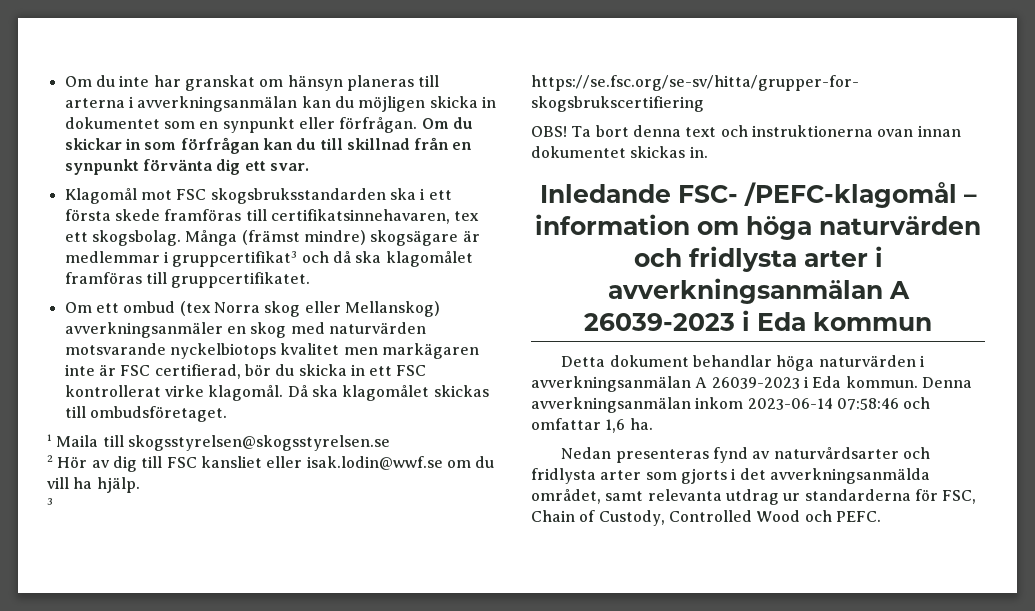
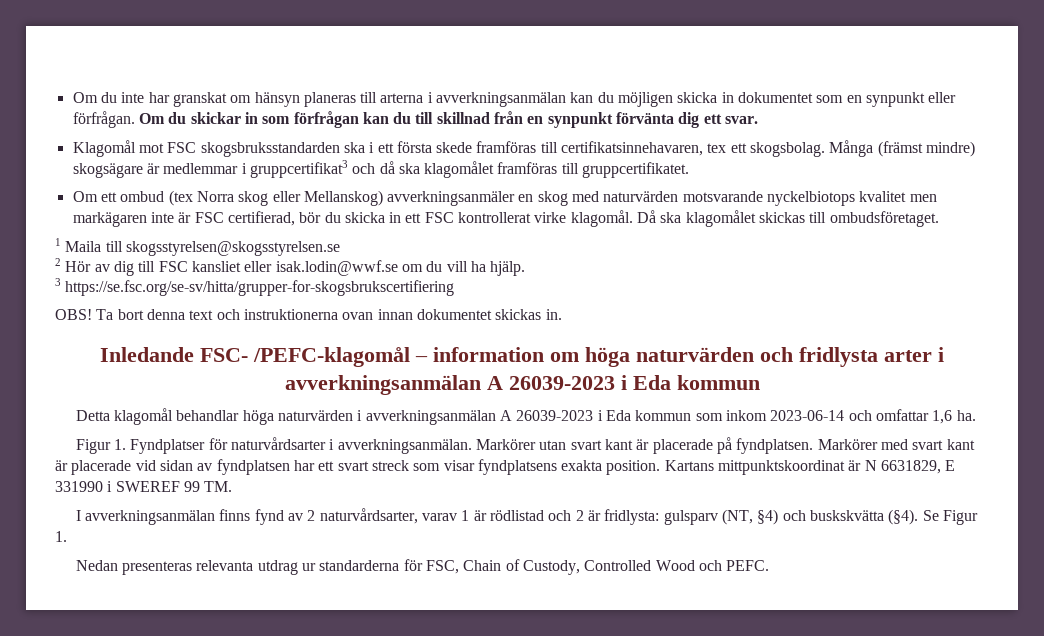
[609,355,689,367] dokument -> [114,408,174,425] klagomål
[845,376,972,388] [531,397,691,413] kommun. Denna avverkningsanmälan -> [635,410,723,421] kommun som
[836,398,899,410] 07:58:46 -> (845, 415) none
[561,447,931,463] [531,468,930,484] [531,489,644,504] Nedan presenteras fynd av naturvårdsarter och fridlysta arter som gjorts i det avverkningsanmälda området, samt -> [75,437,975,454] [55,459,956,475] [55,481,233,492] [75,508,978,525] [55,531,67,542] [75,560,193,575] Figur 1. Fyndplatser för naturvårdsarter i avverkningsanmälan. Markörer utan svart kant är placerade på fyndplatsen. Markörer med svart kant är placerade vid sidan av fyndplatsen har ett svart streck som visar fyndplatsens exakta position. Kartans mittpunktskoordinat är N 6631829, E 331990 i SWEREF 99 TM. // I avverkningsanmälan finns fynd av 2 naturvårdsarter, varav 1 är rödlistad och 2 är fridlysta: gulsparv (NT, §4) och buskskvätta (§4). Se Figur 1. // Nedan presenteras

